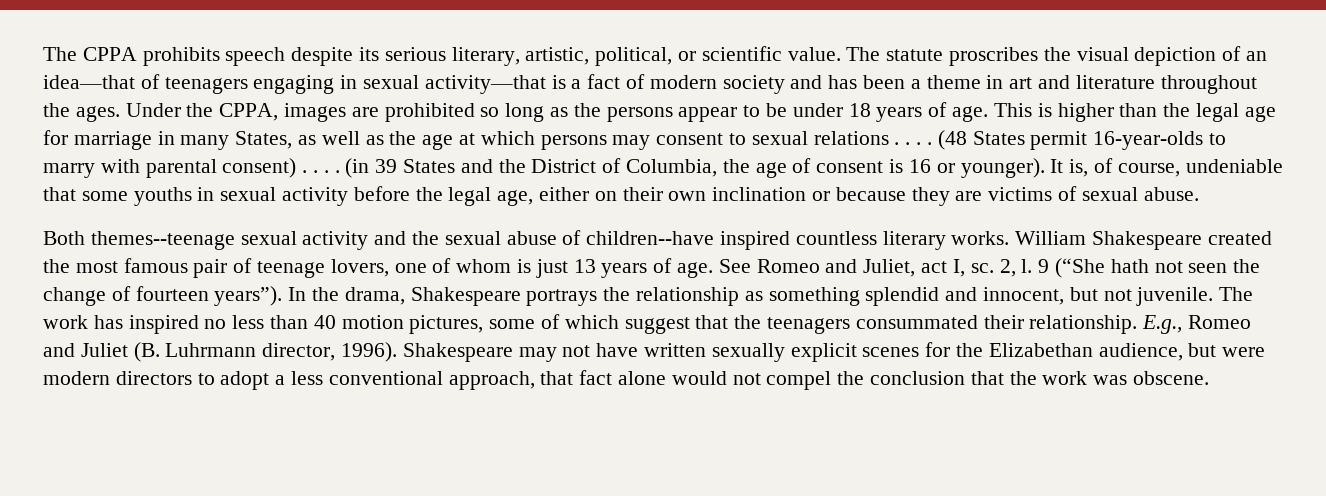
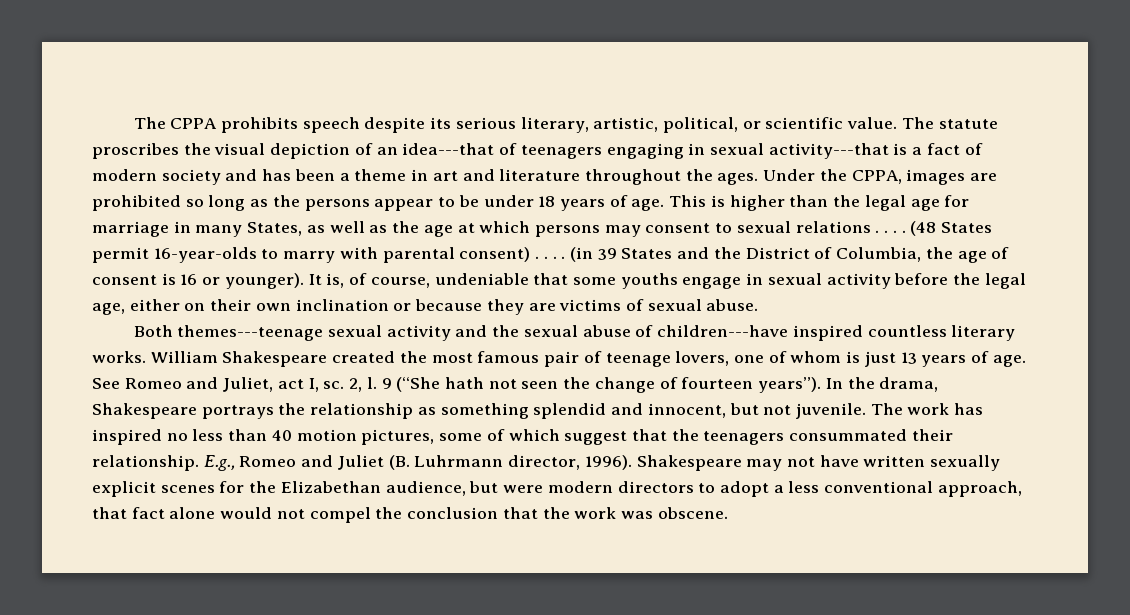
[43,75,135,89] idea—that -> [402,143,495,155] idea---that
[424,75,546,94] activity—that -> [768,143,889,159] activity---that
(192, 196) none -> [682,277,742,289] engage
[90,231,235,250] themes--teenage -> [177,325,324,341] themes---teenage
[586,231,715,245] children--have -> [657,325,789,337] children---have

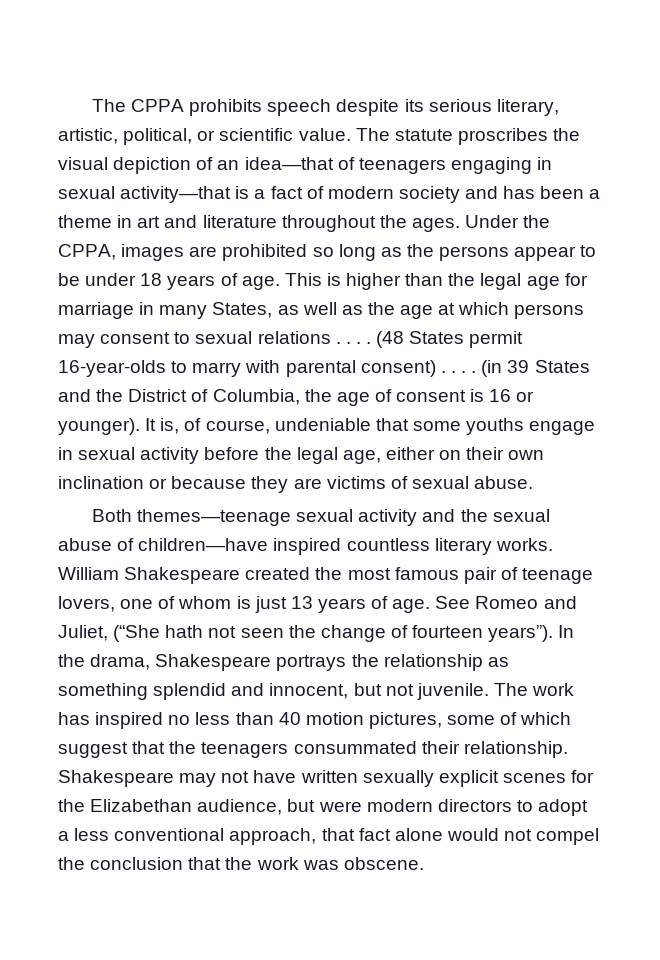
[402,143,495,155] idea---that -> [244,157,334,170] idea—that
[768,143,889,159] activity---that -> [120,186,232,203] activity—that
[177,325,324,341] themes---teenage -> [136,509,291,526] themes—teenage
[657,325,789,337] children---have -> [138,538,269,551] children—have
[277,377,392,392] act I, sc. 2, l. 9 -> (108, 633) none
[203,455,632,471] E.g., Romeo and Juliet (B. Luhrmann director, 1996). -> (568, 749) none

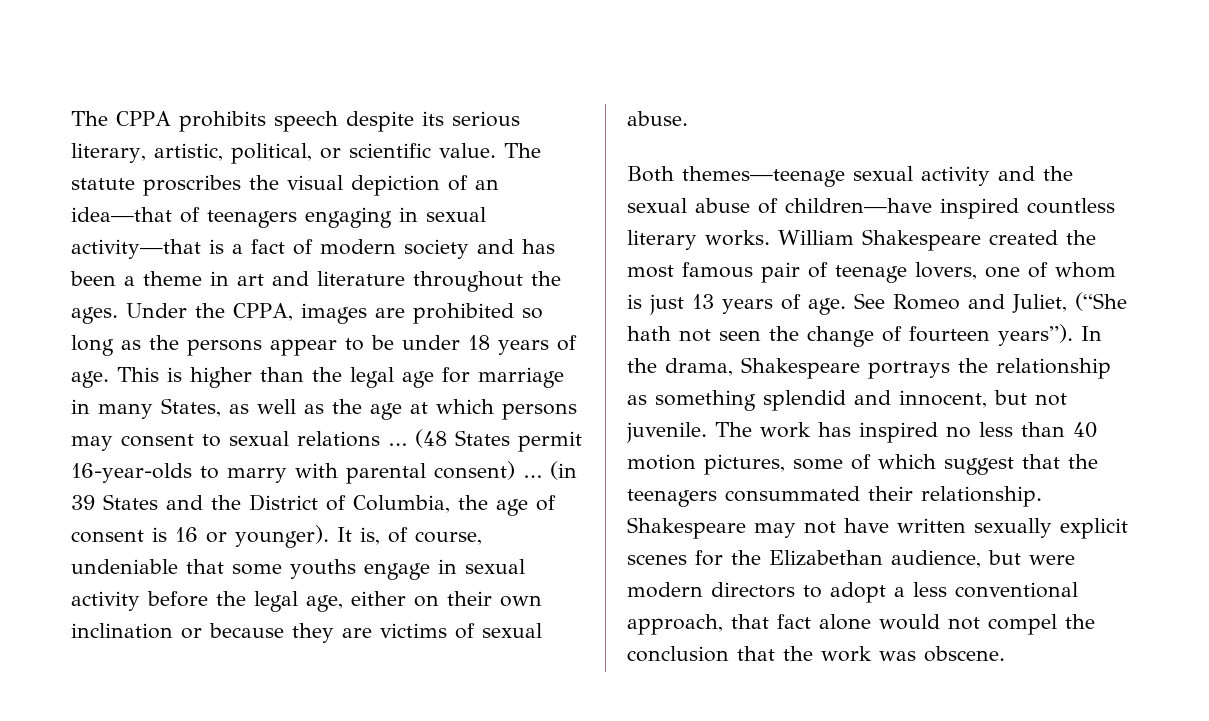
[335,342,372,344] . . . . -> [388,443,407,446] …
[440,371,477,373] . . . . -> [523,475,542,478] …

